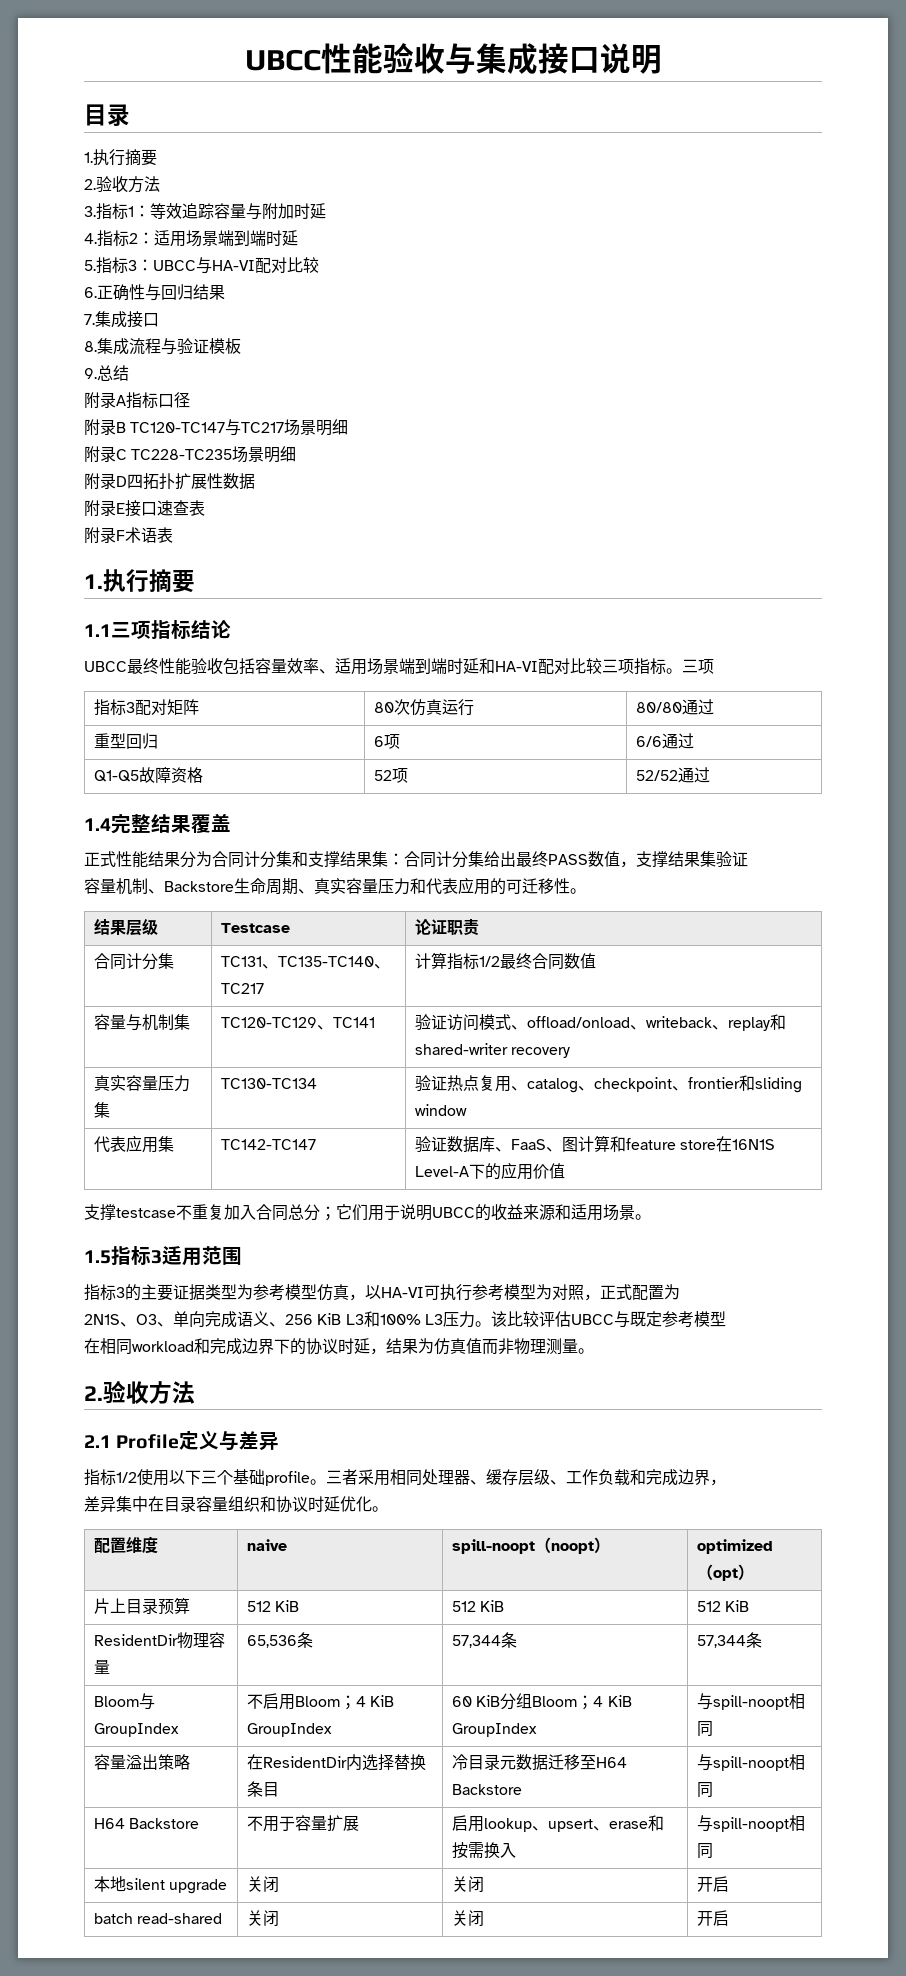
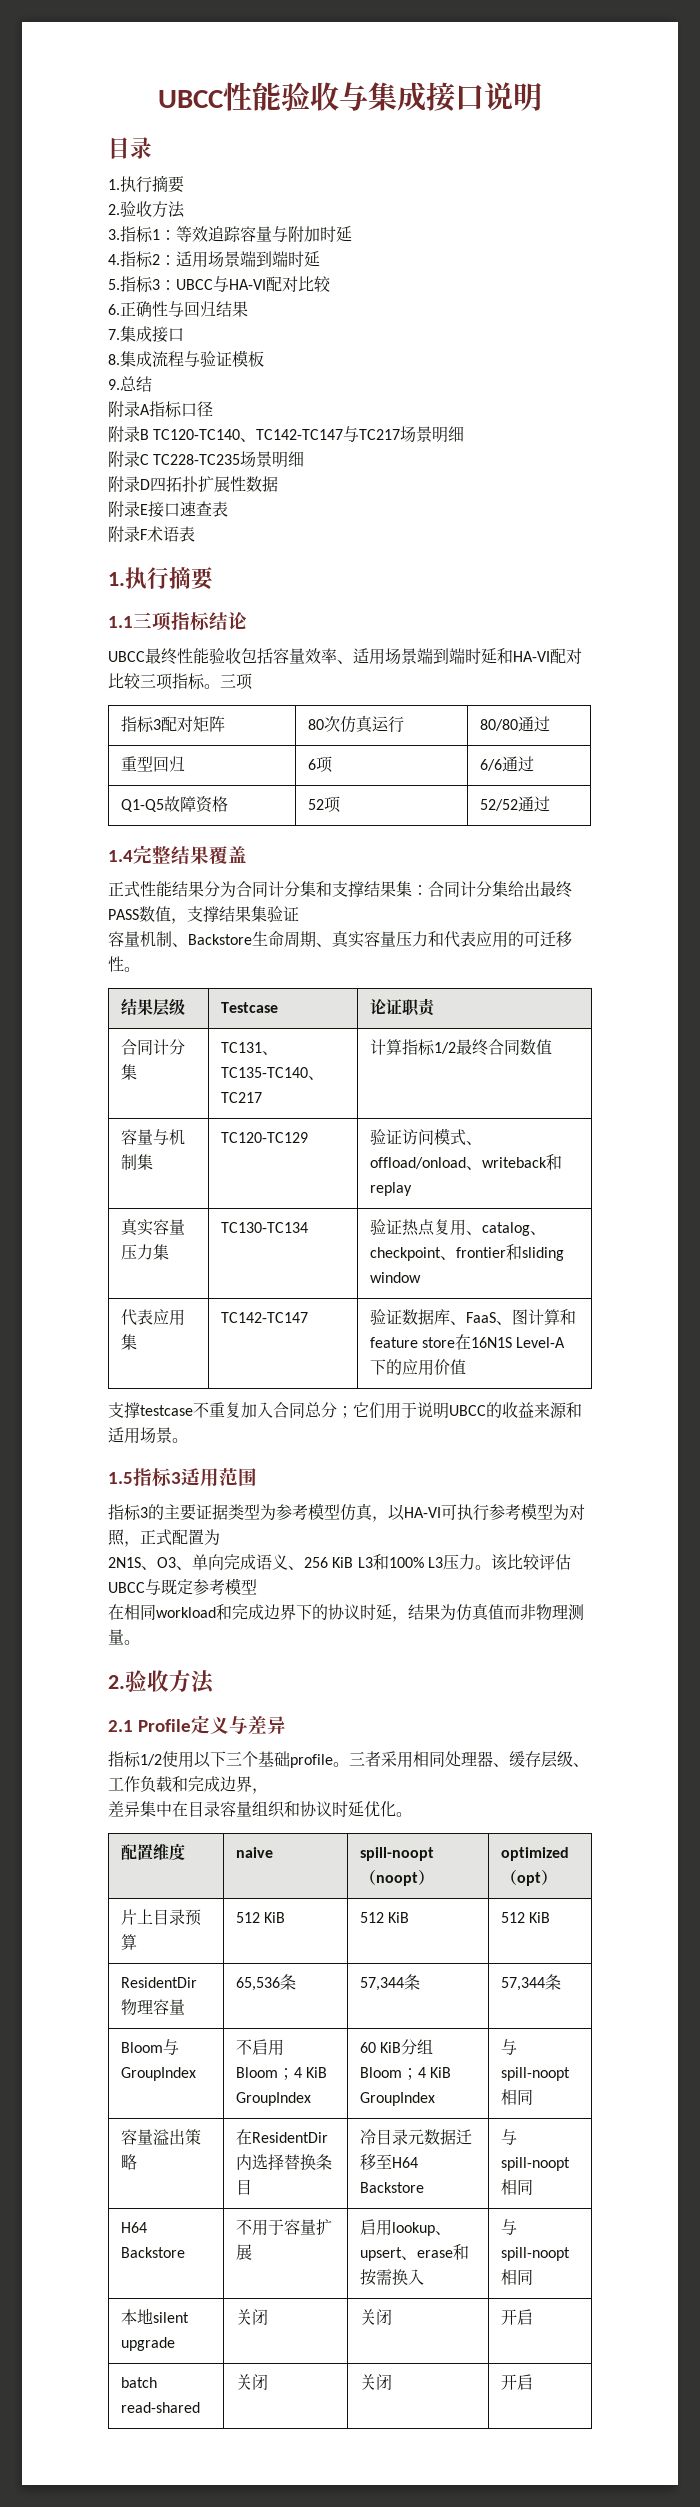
[130,422,226,433] TC120-TC147 -> [153,429,344,442] TC120-TC140、TC142-TC147
[317,1017,376,1030] 、TC141 -> (308, 1137) none
[712,1025,729,1030] 、 -> [545,1154,562,1170] 和
[770,1014,787,1030] [415,1043,571,1058] 和shared-writer recovery -> (412, 1189) none

